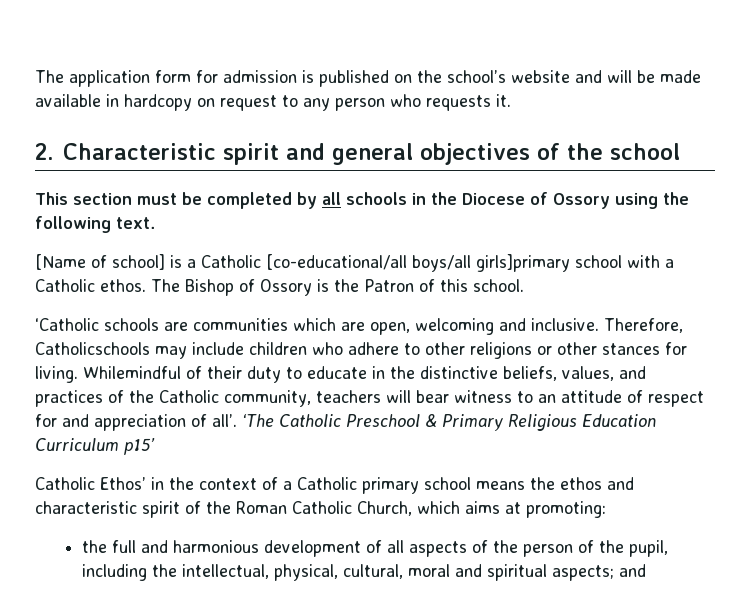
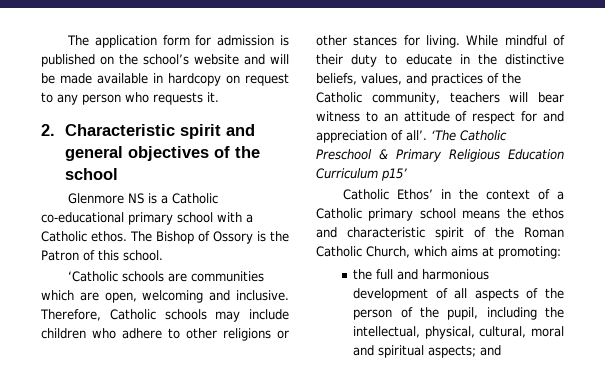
[35,192,689,209] [35,216,155,233] [35,254,570,272] This section must be completed by all schools in the Diocese of Ossory using the following text. // [Name of school] is a Catholic [co-educational/all boys/all girls]primary -> [68,193,219,204] [41,212,173,225] Glenmore NS is a Catholic co-educational primary
[35,342,150,355] Catholicschools -> [109,309,207,320] Catholic schools
[83,366,181,379] Whilemindful -> [466,35,547,46] While mindful

